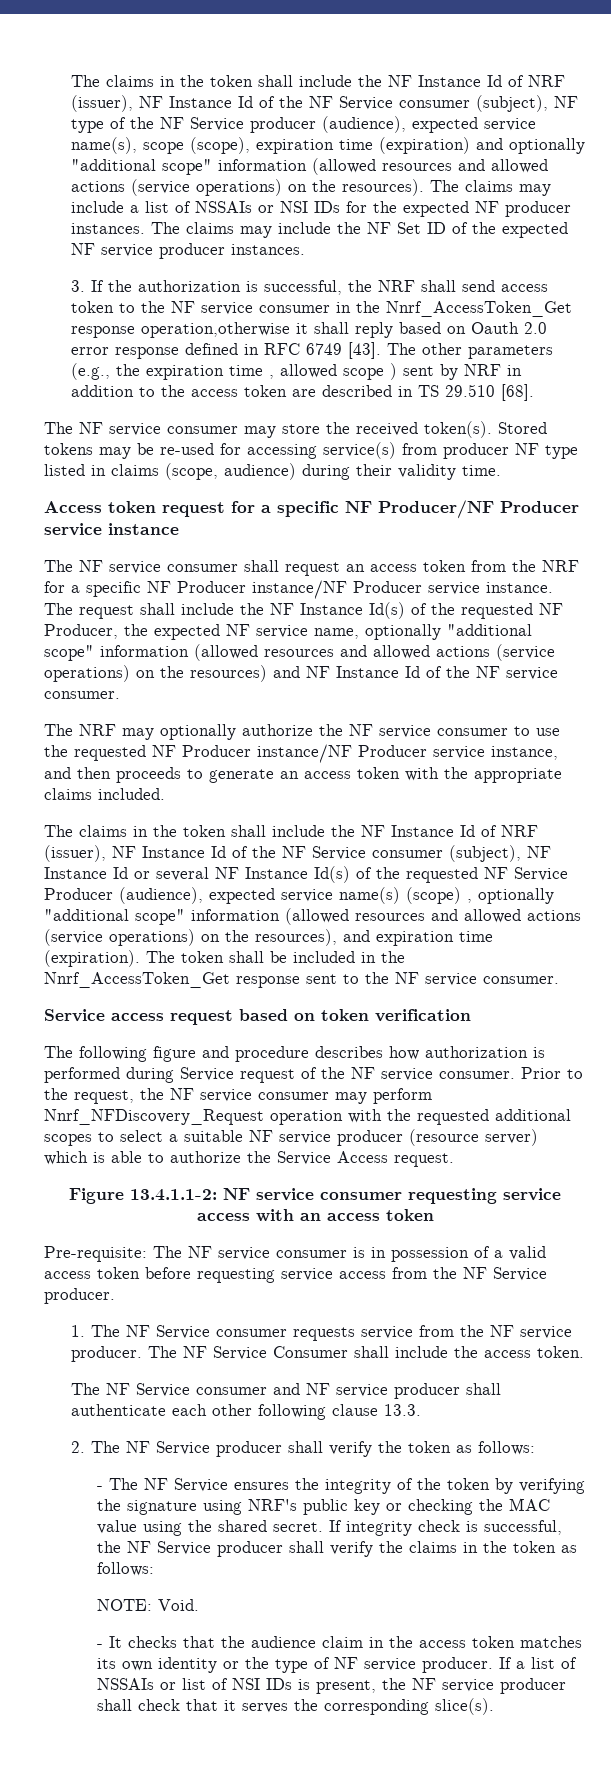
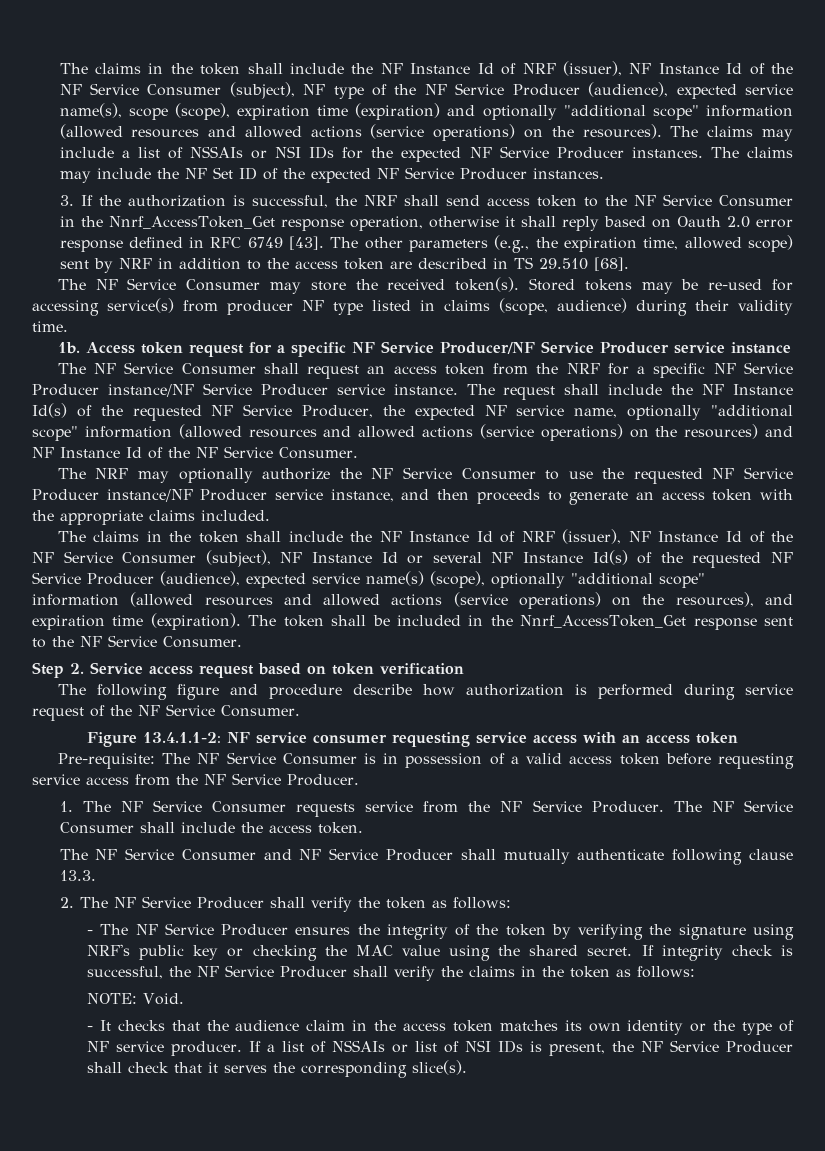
[398,100,470,108] consumer -> [147,84,222,96] Consumer
[249,117,316,133] producer -> [512,84,580,96] Producer
[504,201,571,217] producer -> [499,146,624,159] Service Producer
[100,243,225,259] service producer -> [404,167,527,180] Service Producer
[200,301,572,317] [70,322,290,338] service consumer in the Nnrf_AccessToken_Get response operation,otherwise -> [662,194,793,207] [59,216,499,231] Service Consumer in the Nnrf_AccessToken_Get response operation, otherwise
[228,363,397,380] time , allowed scope ) -> [643,235,793,252] time, allowed scope)
[109,423,238,436] service consumer -> [127,278,261,291] Service Consumer
(501, 470) none -> [57,342,80,354] 1b.
[378,500,494,519] Producer/NF -> [380,341,594,354] Service Producer/NF Service
[109,561,238,574] service consumer -> [124,362,256,375] Service Consumer
[177,580,347,599] Producer instance/NF -> [744,362,794,374] [32,383,252,397] Service Producer instance/NF Service
(563, 609) none -> [243,404,293,416] Service
[506,667,558,680] [44,691,120,699] service consumer. -> [224,446,358,459] Service Consumer.
[379,725,508,738] service consumer -> [402,467,536,480] Service Consumer
(176, 751) none -> [743,467,793,479] Service
[372,850,443,858] consumer -> [122,552,197,564] Consumer
[406,887,472,904] (scope) , -> [430,571,485,588] (scope),
[425,973,559,986] service consumer. // -> [108,635,242,648] [32,662,84,678] Service Consumer. // Step 2.
[315,1046,383,1058] describes -> [352,684,412,695] describe
[180,1067,234,1081] Service -> [745,684,794,695] service
[381,1067,583,1081] [44,1088,432,1104] [44,1109,571,1125] [44,1129,538,1146] [44,1151,454,1167] service consumer. Prior to the request, the NF service consumer may perform Nnrf_NFDiscovery_Request operation with the requested additional scopes to select a suitable NF service producer (resource server) which is able to authorize the Service Access request. -> [166,704,300,717] Service Consumer.
[218,1247,347,1260] service consumer -> [226,752,357,765] Service Consumer
[44,1288,115,1304] producer. -> [287,774,359,786] Producer.
[215,1329,287,1337] consumer -> [211,801,286,813] Consumer
[519,1326,572,1339] [70,1346,142,1362] service producer. -> [532,800,664,813] Service Producer.
[195,1383,501,1399] [70,1404,252,1416] consumer and NF service producer shall authenticate each other -> [181,848,665,864] Consumer and NF Service Producer shall mutually authenticate
[215,1441,282,1457] producer -> [196,897,264,909] Producer
(229, 1485) none -> [221,924,289,936] Producer
[217,1541,284,1557] producer -> [279,966,347,978] Producer
[442,1678,567,1694] service producer -> [669,1040,793,1053] Service Producer

